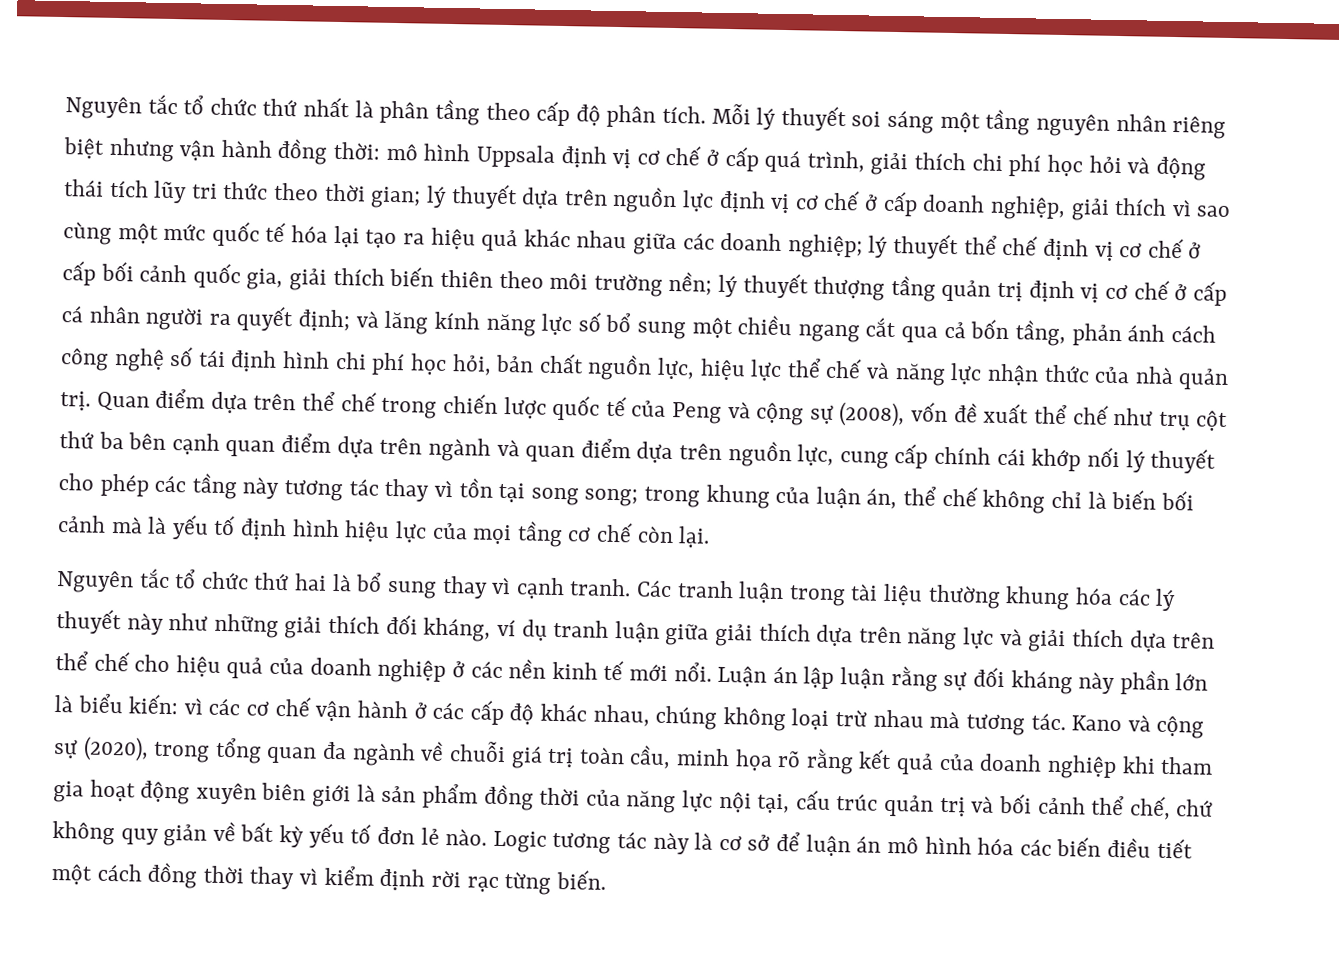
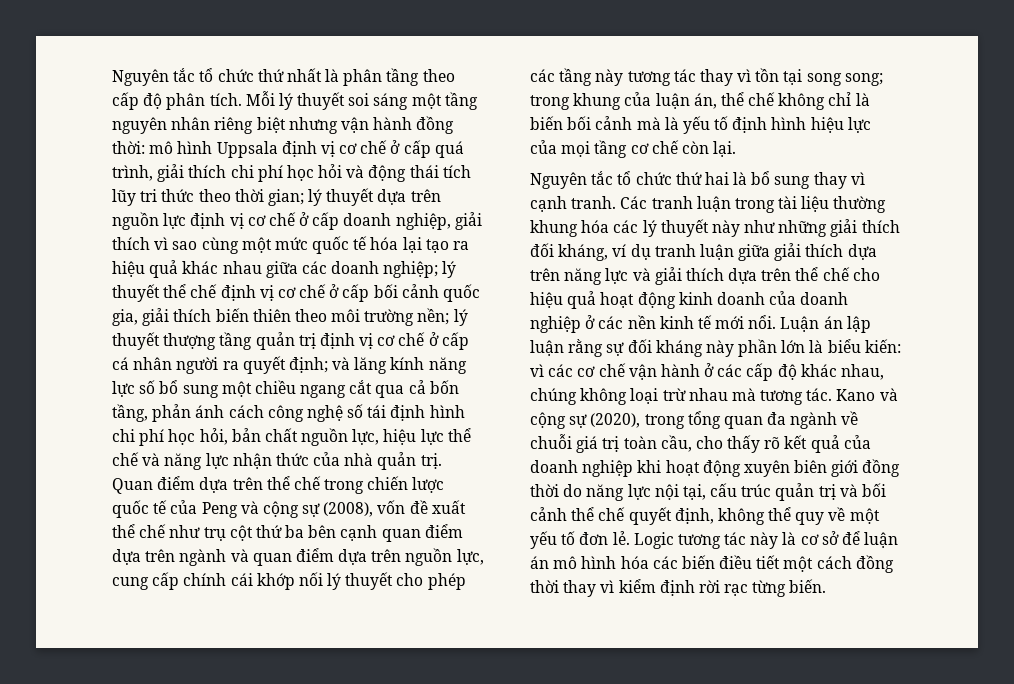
(264, 668) none -> [600,292,765,309] hoạt động kinh doanh
[675,748,854,775] minh họa rõ rằng -> [695,435,781,453] cho thấy rõ
[1160,756,1214,775] [53,780,84,803] tham gia -> (662, 466) none
[356,783,621,811] là sản phẩm đồng thời của -> [862,459,901,477] [530,484,583,497] đồng thời do
[1128,796,1214,821] [52,820,305,848] chế, chứ không quy giản về bất kỳ -> [598,507,880,525] chế quyết định, không thể quy về một
[420,827,488,846] lẻ nào. -> [612,531,630,545] lẻ.

